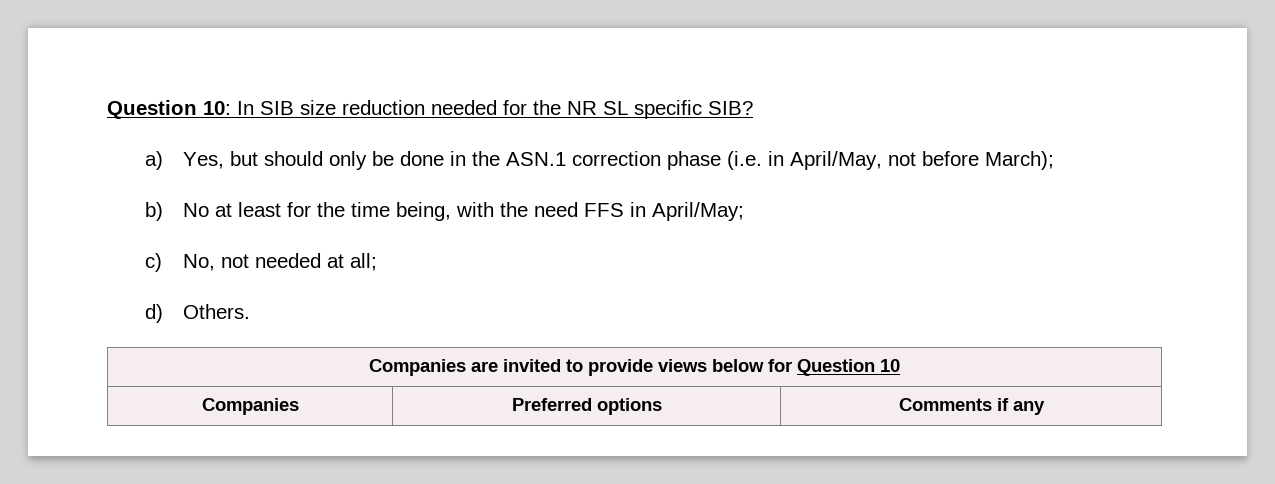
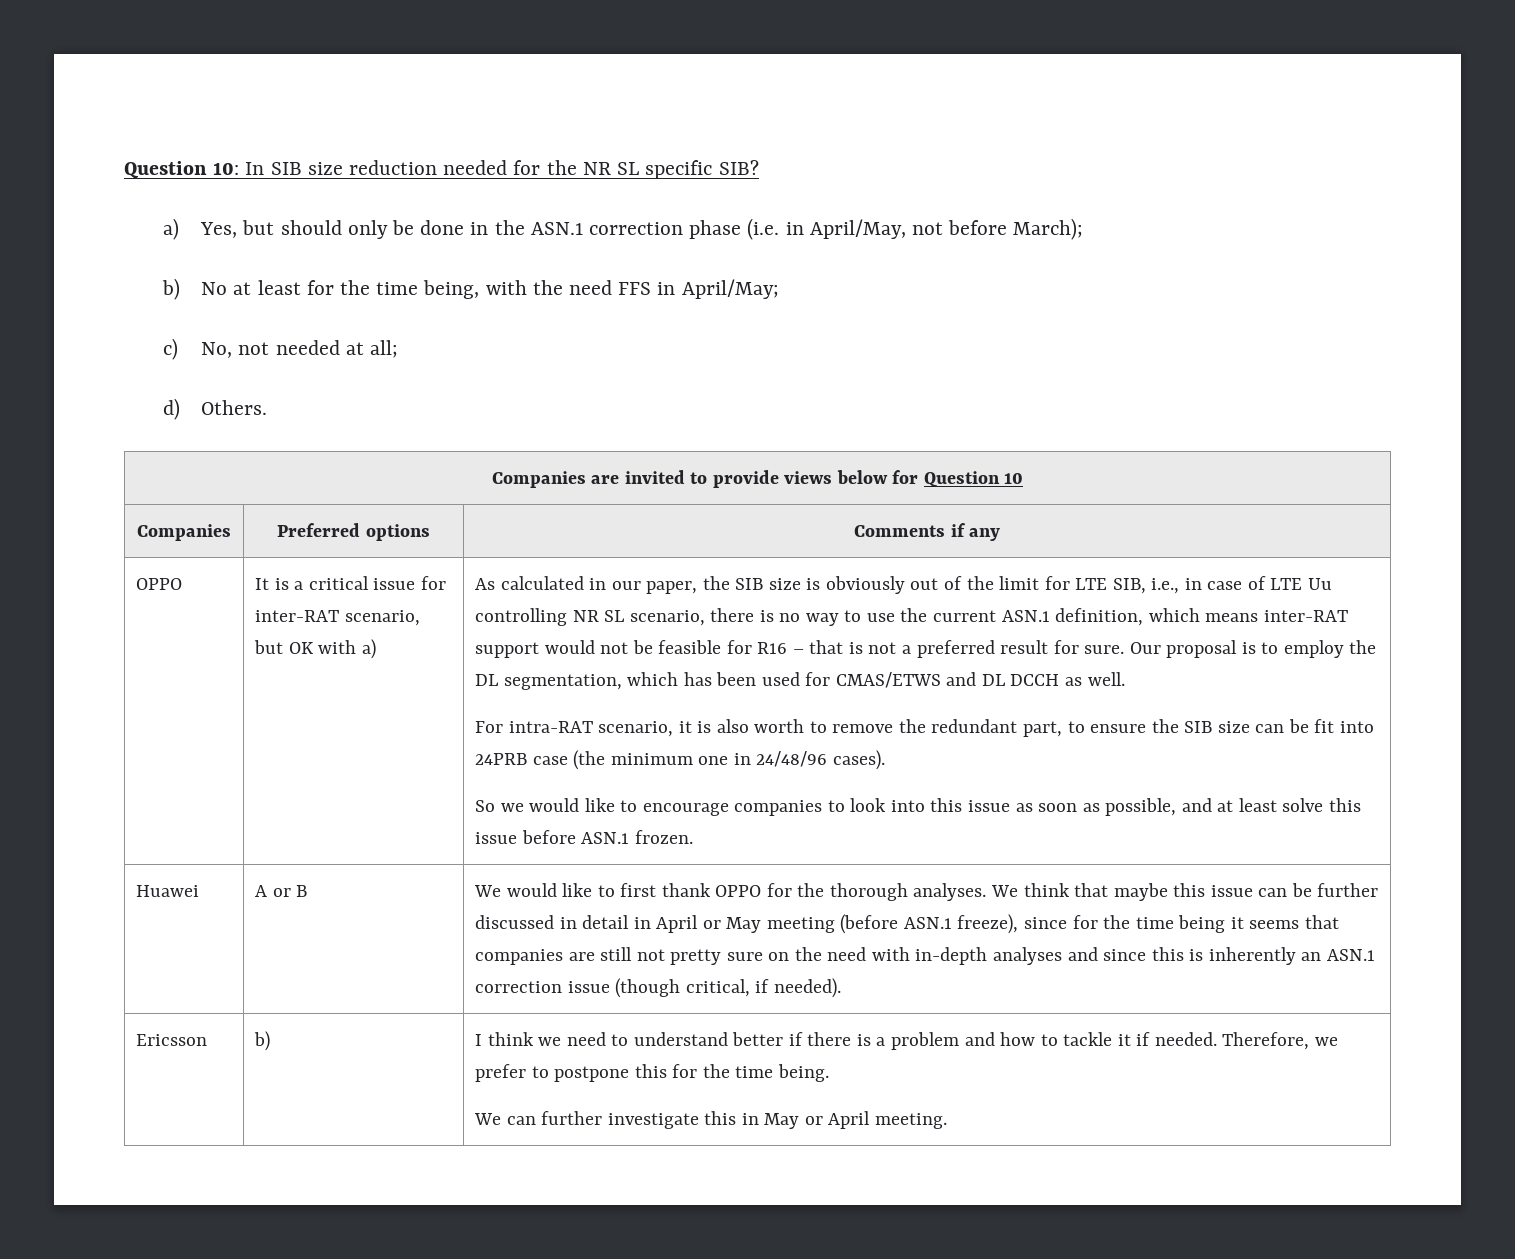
(1045, 408) none -> [136,578,183,590] [255,576,446,590] [255,610,420,626] [254,639,376,659] [475,576,1332,594] [475,608,1348,626] [475,640,1377,658] [475,672,1125,690] [475,719,1374,737] [475,750,885,770] [475,798,1361,816] [475,830,693,844] [136,885,200,897] [255,885,308,897] [474,883,1379,901] [475,914,1339,934] [475,947,1375,965] [475,978,841,998] [136,1034,208,1046] [254,1031,271,1051] [475,1032,1338,1050] [475,1064,829,1082] [474,1111,947,1129] // OPPO | It is a critical issue for inter-RAT scenario, but OK with a) | As calculated in our paper, the SIB size is obviously out of the limit for LTE SIB, i.e., in case of LTE Uu controlling NR SL scenario, there is no way to use the current ASN.1 definition, which means inter-RAT support would not be feasible for R16 – that is not a preferred result for sure. Our proposal is to employ the DL segmentation, which has been used for CMAS/ETWS and DL DCCH as well. // For intra-RAT scenario, it is also worth to remove the redundant part, to ensure the SIB size can be fit into 24PRB case (the minimum one in 24/48/96 cases). // So we would like to encourage companies to look into this issue as soon as possible, and at least solve this issue before ASN.1 frozen. // Huawei | A or B | We would like to first thank OPPO for the thorough analyses. We think that maybe this issue can be further discussed in detail in April or May meeting (before ASN.1 freeze), since for the time being it seems that companies are still not pretty sure on the need with in-depth analyses and since this is inherently an ASN.1 correction issue (though critical, if needed). // Ericsson | b) | I think we need to understand better if there is a problem and how to tackle it if needed. Therefore, we prefer to postpone this for the time being. // We can further investigate this in May or April meeting.

